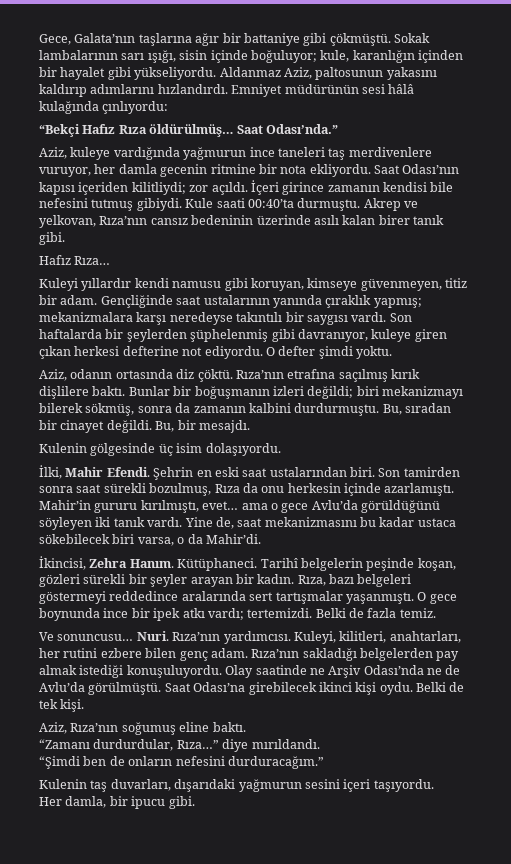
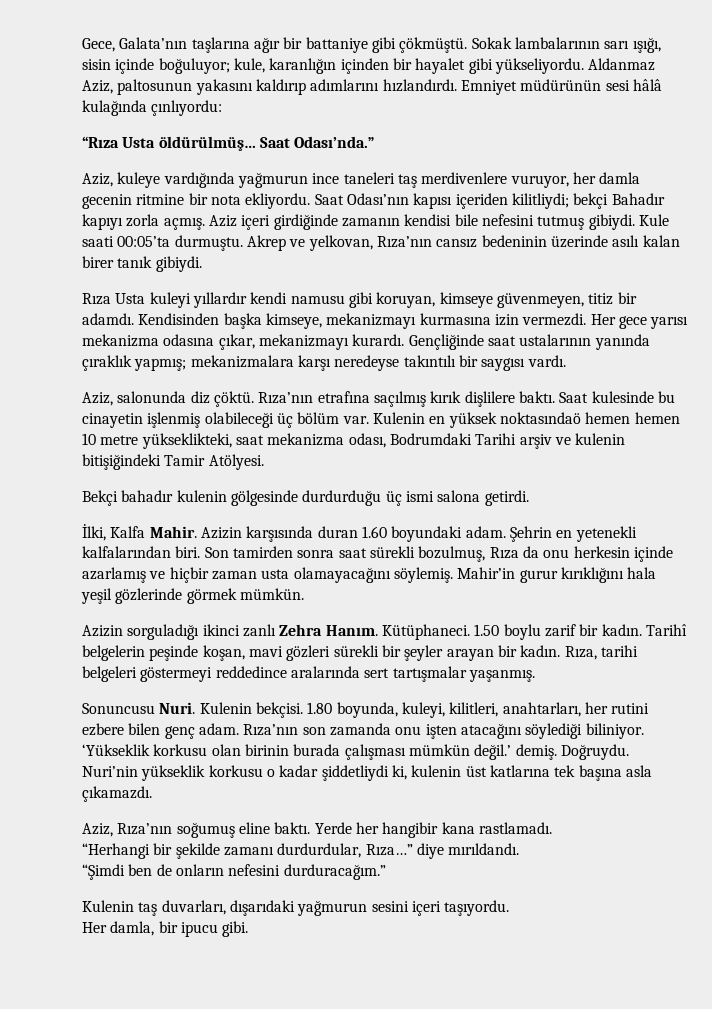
[39,124,147,137] “Bekçi Hafız Rıza -> [82,136,156,148] “Rıza Usta
[189,180,325,195] zor açıldı. İçeri girince -> [573,193,665,209] [82,214,338,230] bekçi Bahadır kapıyı zorla açmış. Aziz içeri girdiğinde
[247,199,294,208] 00:40’ta -> [117,236,171,247] 00:05’ta
[39,232,65,245] [39,255,111,265] [39,278,78,291] gibi. // Hafız Rıza… // Kuleyi -> [155,256,202,272] [82,292,191,308] gibiydi. // Rıza Usta kuleyi
[60,295,98,305] adam. -> [82,313,689,329] [82,334,405,350] adamdı. Kendisinden başka kimseye, mekanizmayı kurmasına izin vermezdi. Her gece yarısı mekanizma odasına çıkar, mekanizmayı kurardı.
[389,313,412,322] [39,329,447,342] [39,346,392,359] [39,369,173,381] Son haftalarda bir şeylerden şüphelenmiş gibi davranıyor, kuleye giren çıkan herkesi defterine not ediyordu. O defter şimdi yoktu. // Aziz, odanın ortasında -> [82,391,187,406] // Aziz, salonunda
[128,386,463,399] [39,403,451,416] [39,420,250,433] [39,443,281,456] [39,465,347,480] Bunlar bir boğuşmanın izleri değildi; biri mekanizmayı bilerek sökmüş, sonra da zamanın kalbini durdurmuştu. Bu, sıradan bir cinayet değildi. Bu, bir mesajdı. // Kulenin gölgesinde üç isim dolaşıyordu. // İlki, Mahir Efendi. Şehrin en eski saat ustalarından -> [559,391,675,403] [82,412,680,428] [82,433,626,449] [82,454,264,470] [82,490,529,506] [82,524,637,542] [82,546,171,558] Saat kulesinde bu cinayetin işlenmiş olabileceği üç bölüm var. Kulenin en yüksek noktasındaö hemen hemen 10 metre yükseklikteki, saat mekanizma odası, Bodrumdaki Tarihi arşiv ve kulenin bitişiğindeki Tamir Atölyesi. // Bekçi bahadır kulenin gölgesinde durdurduğu üç ismi salona getirdi. // İlki, Kalfa Mahir. Azizin karşısında duran 1.60 boyundaki adam. Şehrin en yetenekli kalfalarından
[384,483,455,496] [39,500,440,513] [39,517,456,530] [39,534,261,546] [39,556,258,571] azarlamıştı. Mahir’in gururu kırılmıştı, evet… ama o gece Avlu’da görüldüğünü söyleyen iki tanık vardı. Yine de, saat mekanizmasını bu kadar ustaca sökebilecek biri varsa, o da Mahir’di. // İkincisi, Zehra Hanım. Kütüphaneci. -> [82,567,657,583] [81,588,304,604] [82,624,642,640] azarlamış ve hiçbir zaman usta olamayacağını söylemiş. Mahir’in gurur kırıklığını hala yeşil gözlerinde görmek mümkün. // Azizin sorguladığı ikinci zanlı Zehra Hanım. Kütüphaneci. 1.50 boylu zarif bir kadın.
(456, 564) none -> [248,646,283,657] mavi
[329,574,354,584] bazı -> [600,645,638,657] tarihi
[345,592,457,604] [39,608,436,621] [39,631,336,644] yaşanmıştı. O gece boynunda ince bir ipek atkı vardı; tertemizdi. Belki de fazla temiz. // Ve sonuncusu… Nuri. Rıza’nın yardımcısı. Kuleyi, -> [468,669,535,682] [82,702,445,718] yaşanmış. // Sonuncusu Nuri. Kulenin bekçisi. 1.80 boyunda, kuleyi,
[302,648,460,661] [39,665,461,678] [39,682,465,695] [39,699,85,712] sakladığı belgelerden pay almak istediği konuşuluyordu. Olay saatinde ne Arşiv Odası’nda ne de Avlu’da görülmüştü. Saat Odası’na girebilecek ikinci kişi oydu. Belki de tek kişi. -> [302,723,644,739] [82,744,629,760] [82,765,652,781] [82,786,152,802] son zamanda onu işten atacağını söylediği biliniyor. ‘Yükseklik korkusu olan birinin burada çalışması mümkün değil.’ demiş. Doğruydu. Nuri’nin yükseklik korkusu o kadar şiddetliydi ki, kulenin üst katlarına tek başına asla çıkamazdı.
[39,739,90,749] // “Zamanı -> [314,822,552,838] [82,843,274,859] Yerde her hangibir kana rastlamadı. // “Herhangi bir şekilde zamanı

